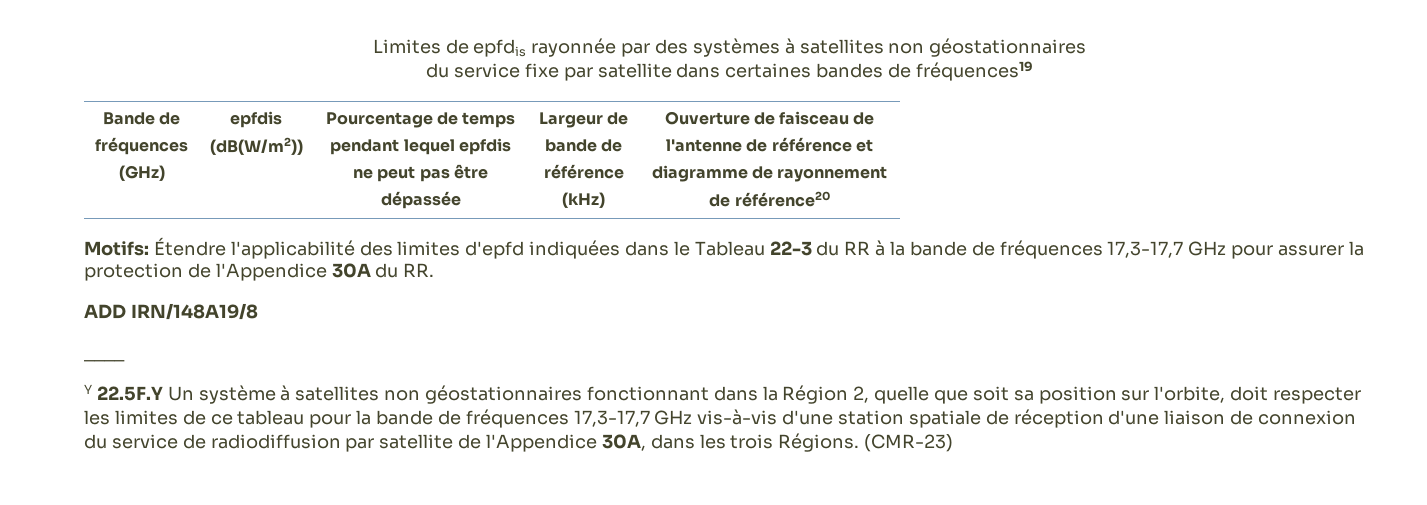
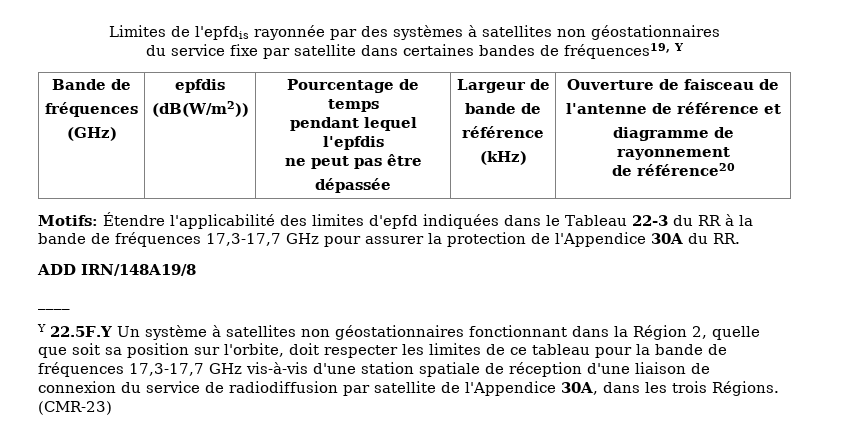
[473,39,527,57] epfdis -> [195,26,249,40] l'epfdis
[915,61,1033,81] fréquences19 -> [564,43,683,59] fréquences19, Y
[458,138,511,155] epfdis -> [322,136,384,150] l'epfdis

